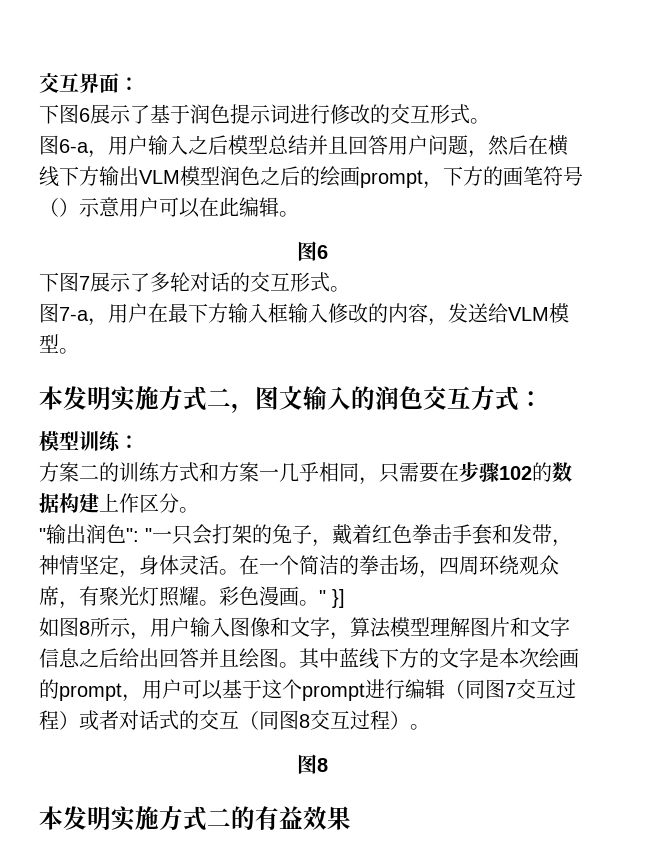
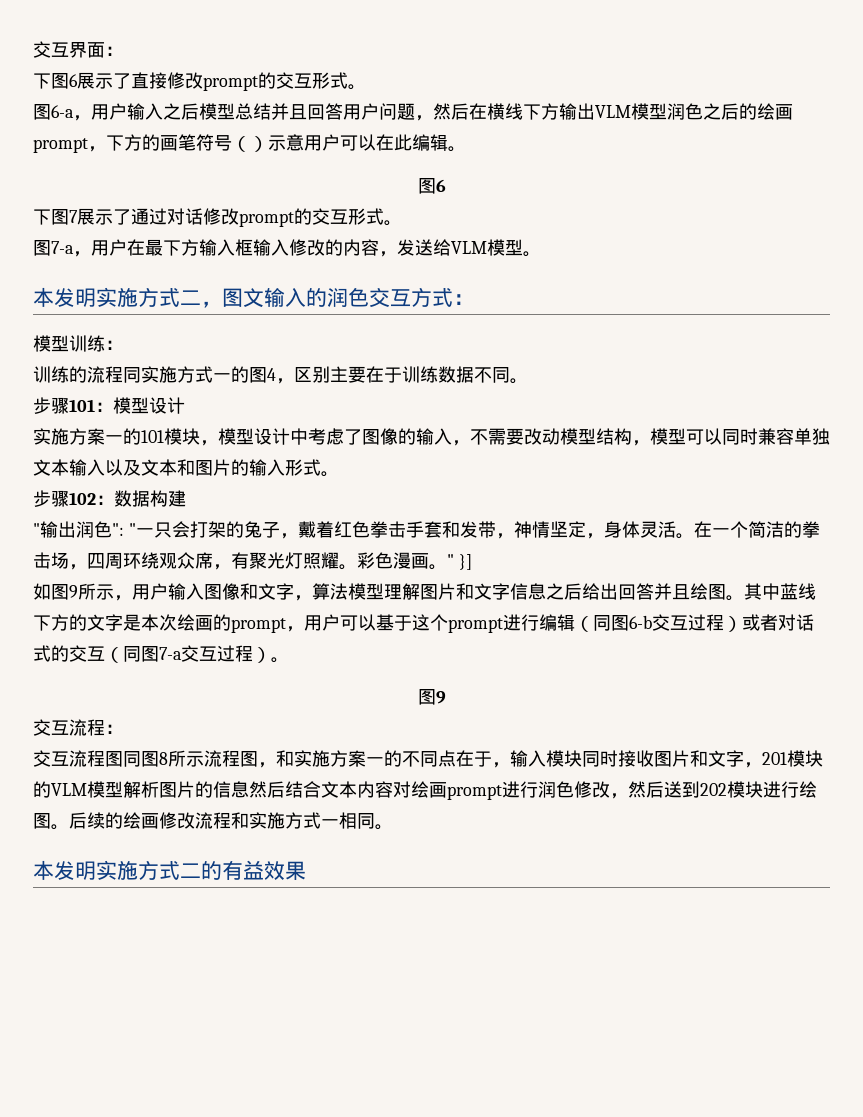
[150,104,370,124] 基于润色提示词进行修改 -> [131,72,258,91] 直接修改prompt
[150,272,230,292] 多轮对话 -> [131,208,294,227] 通过对话修改prompt
[39,462,459,485] 方案二的训练方式和方案一几乎相同，只需要在 -> [33,366,528,384] [33,397,185,414] [33,428,830,446] [33,459,339,477] 训练的流程同实施方式一的图4，区别主要在于训练数据不同。 // 步骤101：模型设计 // 实施方案一的101模块，模型设计中考虑了图像的输入，不需要改动模型结构，模型可以同时兼容单独文本输入以及文本和图片的输入形式。 //
[532,462,552,482] 的 -> [96,495,114,505] ：
[99,493,199,513] 上作区分。 -> (186, 498) none
[79,621,90,635] 8 -> [69,585,78,598] 9
[505,683,516,697] 7 -> [629,615,652,629] 6-b
[299,714,310,728] 8 -> [159,647,182,660] 7-a
[317,758,328,772] 8 -> [435,691,446,704] [33,719,123,736] [33,750,823,768] [33,781,817,800] [33,812,393,830] 9 // 交互流程： // 交互流程图同图8所示流程图，和实施方案一的不同点在于，输入模块同时接收图片和文字，201模块的VLM模型解析图片的信息然后结合文本内容对绘画prompt进行润色修改，然后送到202模块进行绘图。后续的绘画修改流程和实施方式一相同。

